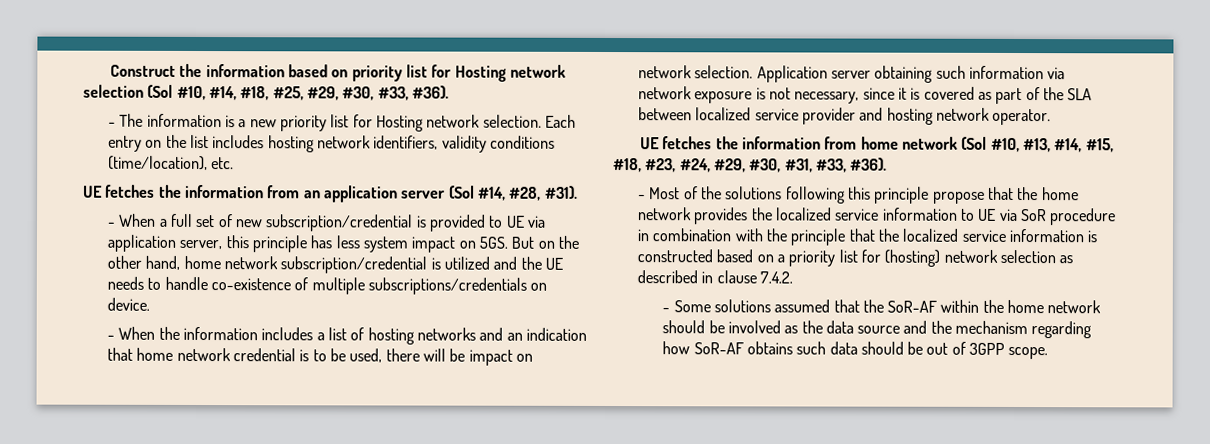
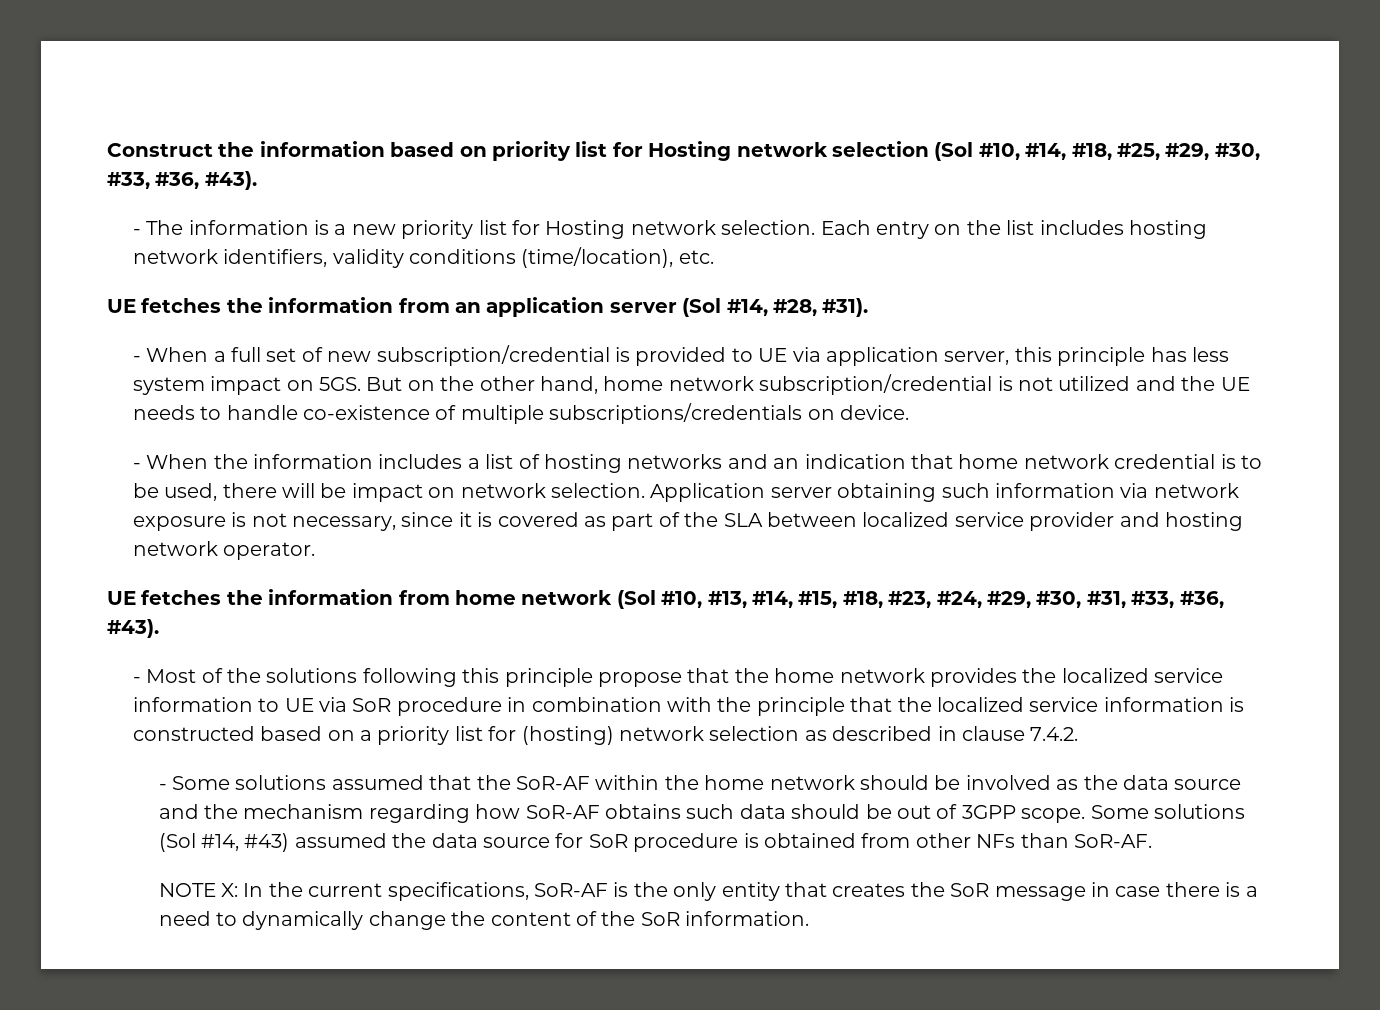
[411,85,449,99] #36). -> [155,171,257,190] #36, #43).
(441, 263) none -> [1018,377,1054,391] not
[850,157,888,171] #36). -> [1179,591,1224,608] [107,619,159,638] #36, #43).
(1049, 353) none -> [1090,804,1246,819] [158,833,1153,852] [158,882,1258,901] [158,911,810,930] Some solutions (Sol #14, #43) assumed the data source for SoR procedure is obtained from other NFs than SoR-AF. // NOTE X: In the current specifications, SoR-AF is the only entity that creates the SoR message in case there is a need to dynamically change the content of the SoR information.

